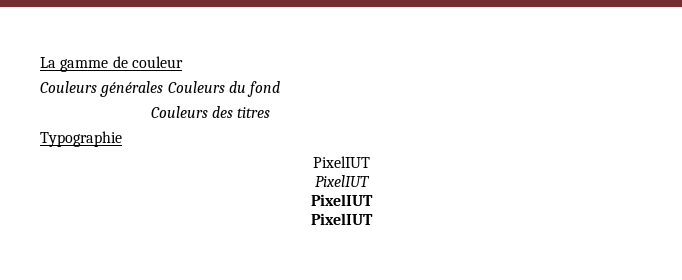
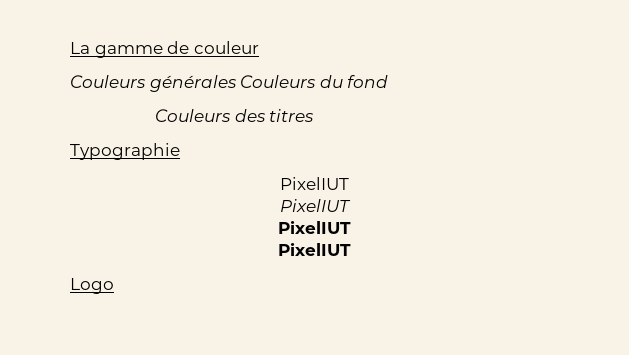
(373, 219) none -> [70,278,114,294] // Logo

